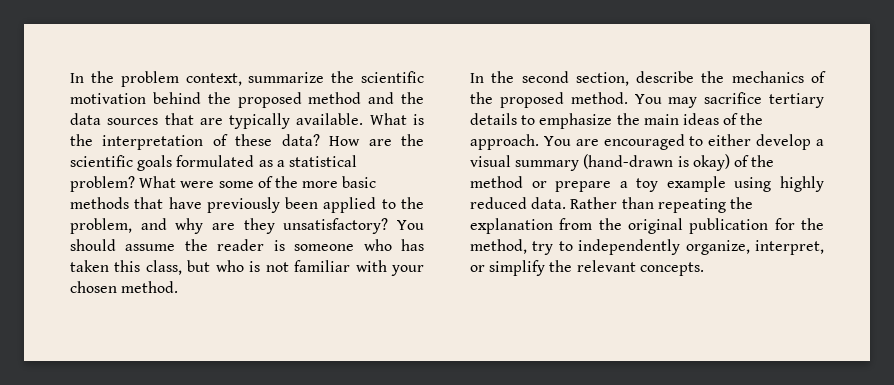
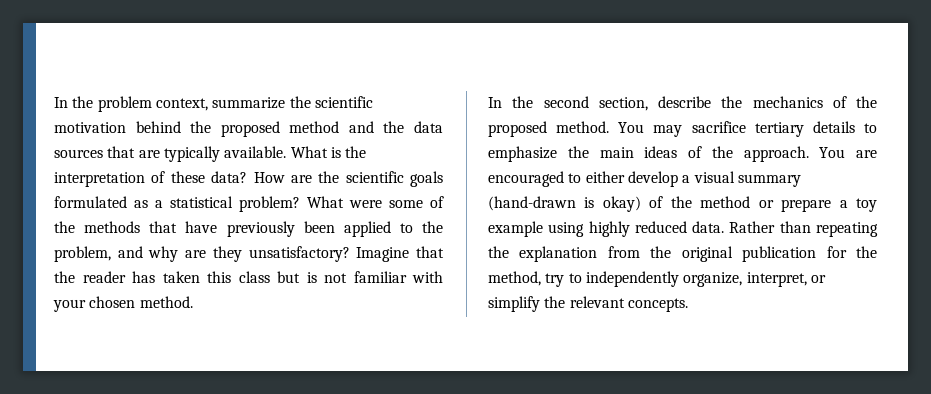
[302,176,377,188] more basic -> (75, 227) none
[396,220,424,230] [70,239,424,251] [70,260,244,275] You should assume the reader is someone who has taken this class, but who -> [356,246,444,262] [54,271,300,283] Imagine that the reader has taken this class but

